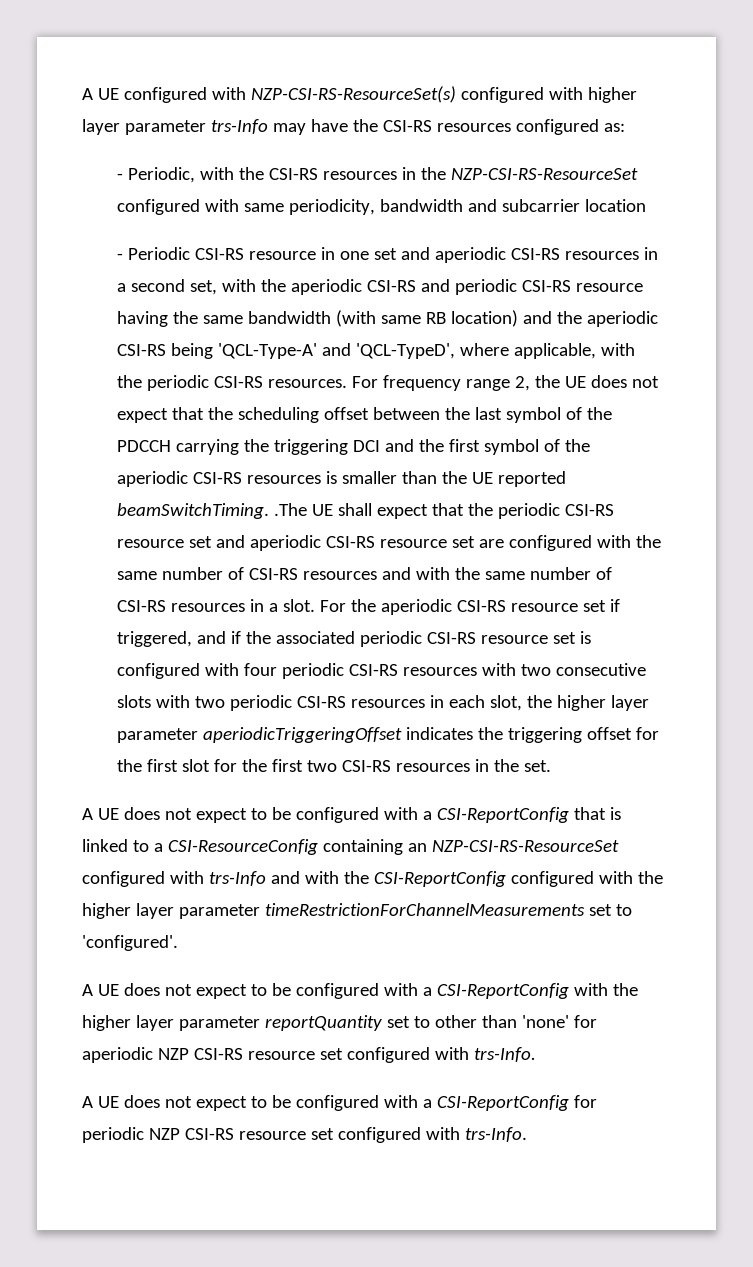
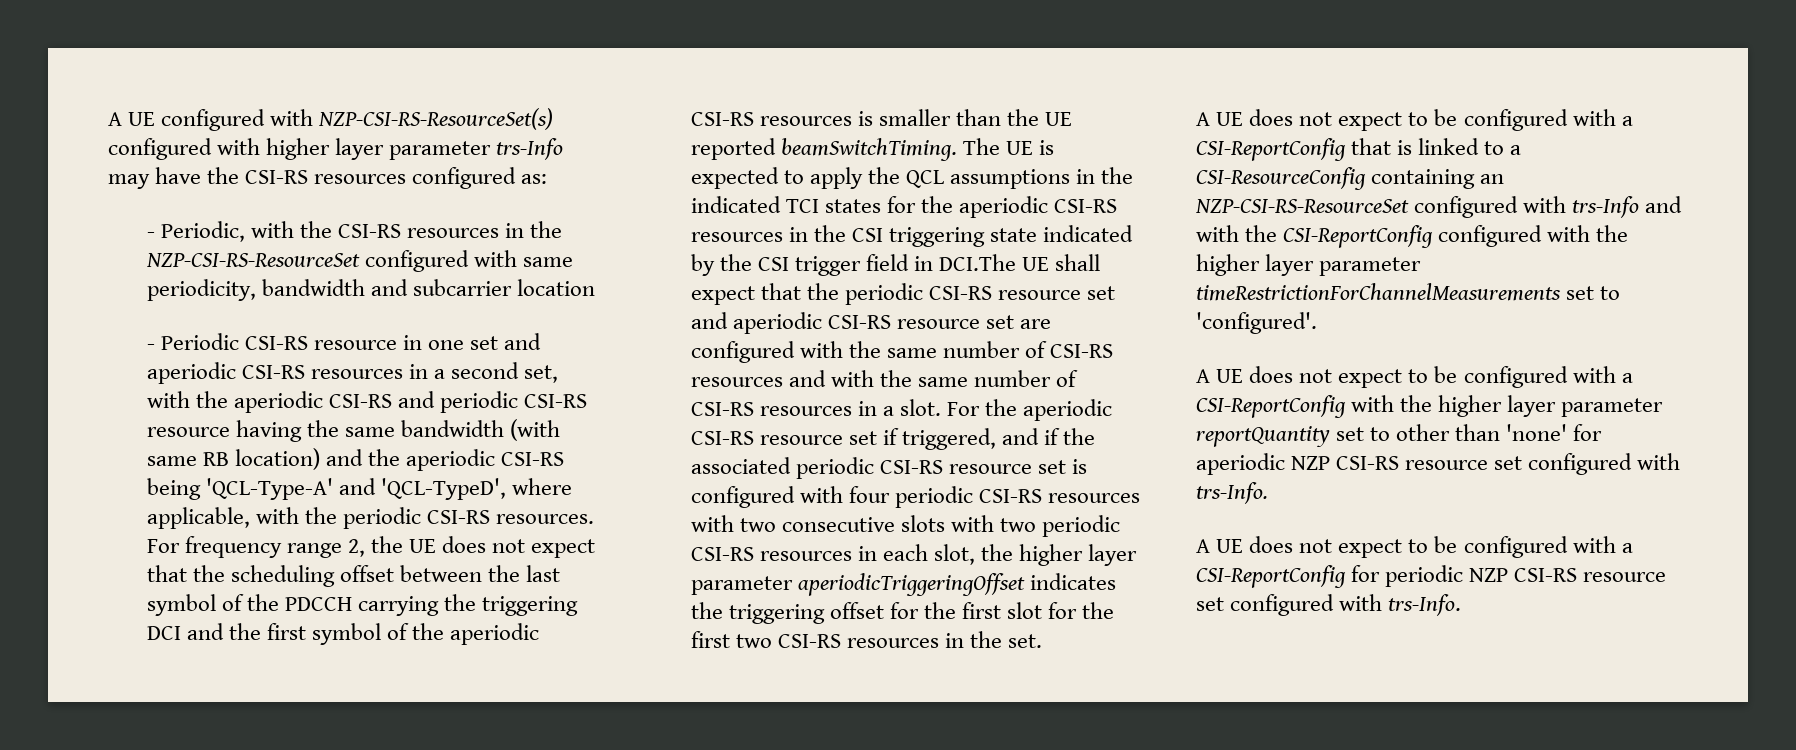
[273,503,307,516] .The -> [962,138,1054,155] [690,167,1134,189] [690,196,1118,218] [690,225,1134,247] [690,254,1017,276] The UE is expected to apply the QCL assumptions in the indicated TCI states for the aperiodic CSI-RS resources in the CSI triggering state indicated by the CSI trigger field in DCI.The

